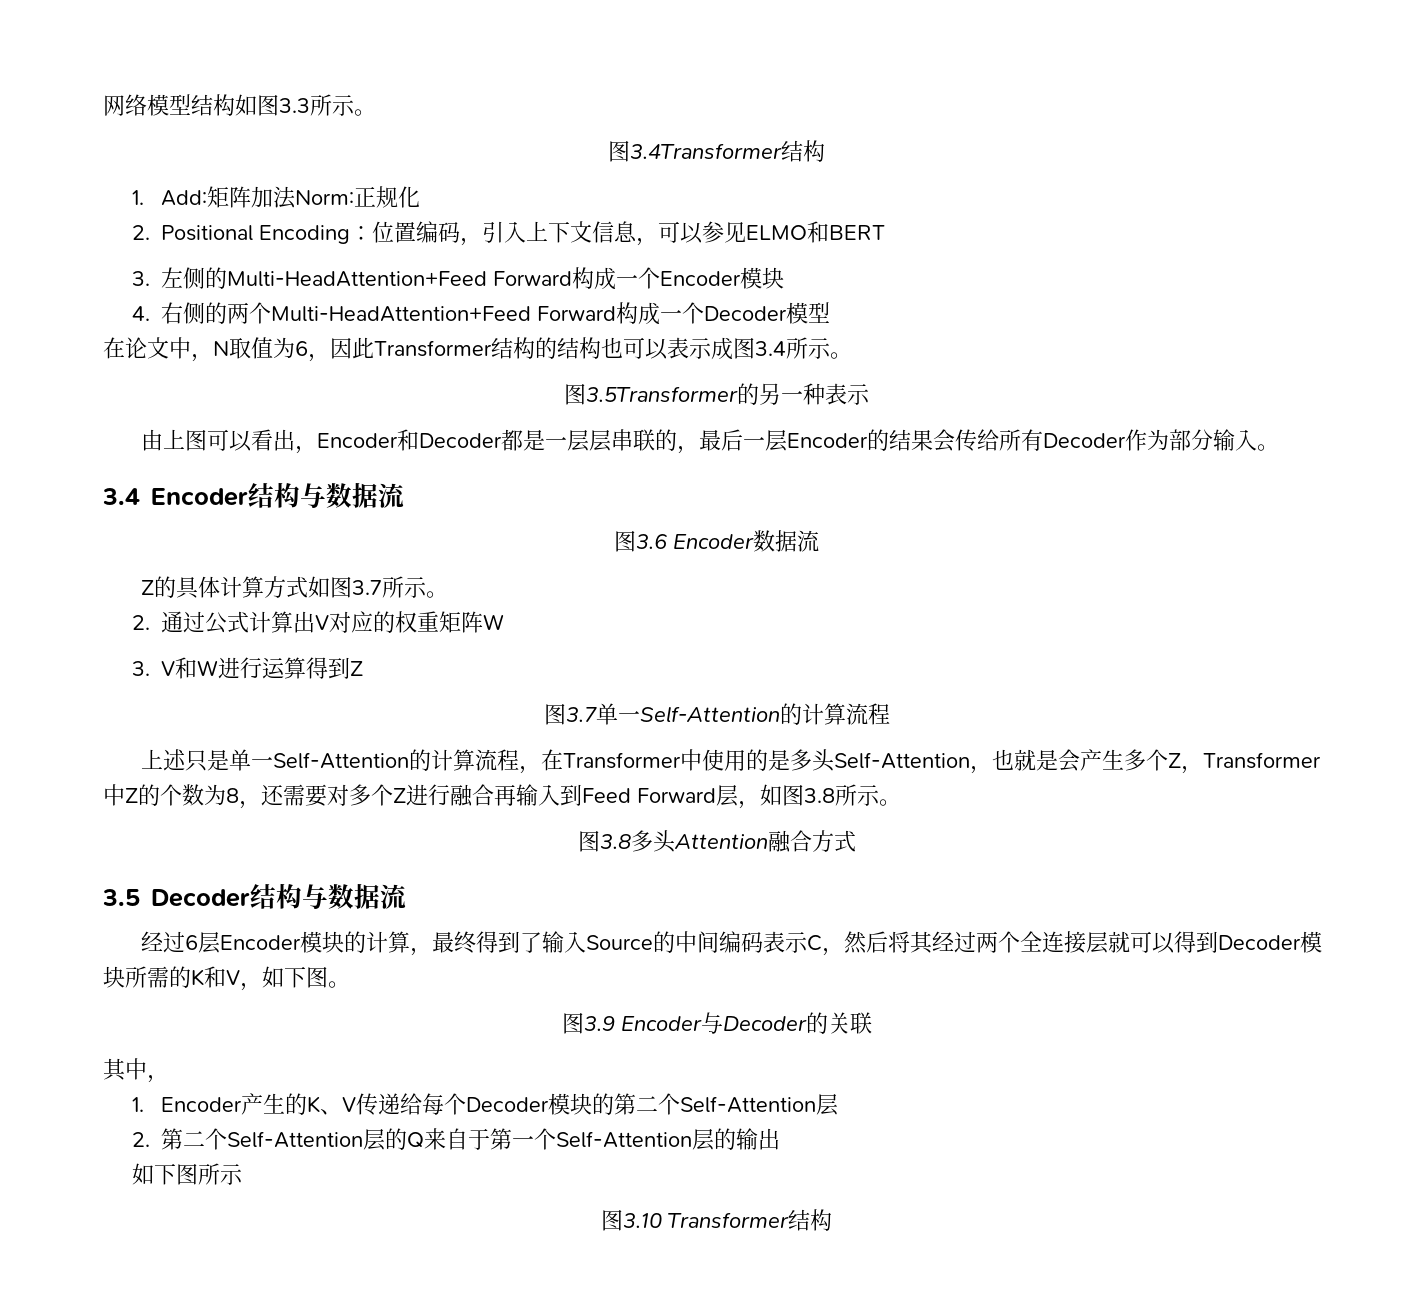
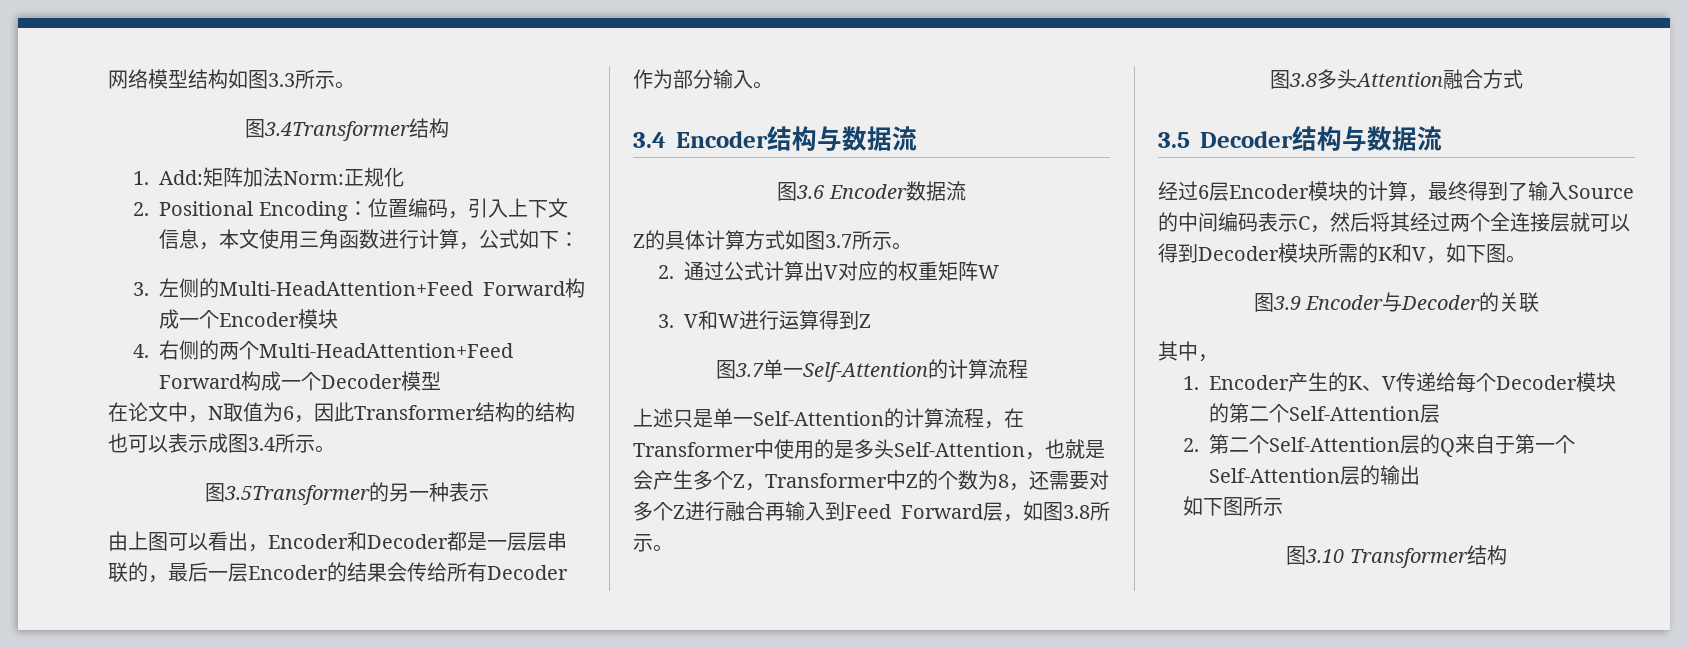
[657,221,885,244] 可以参见ELMO和BERT -> [219,229,580,250] 本文使用三角函数进行计算，公式如下：

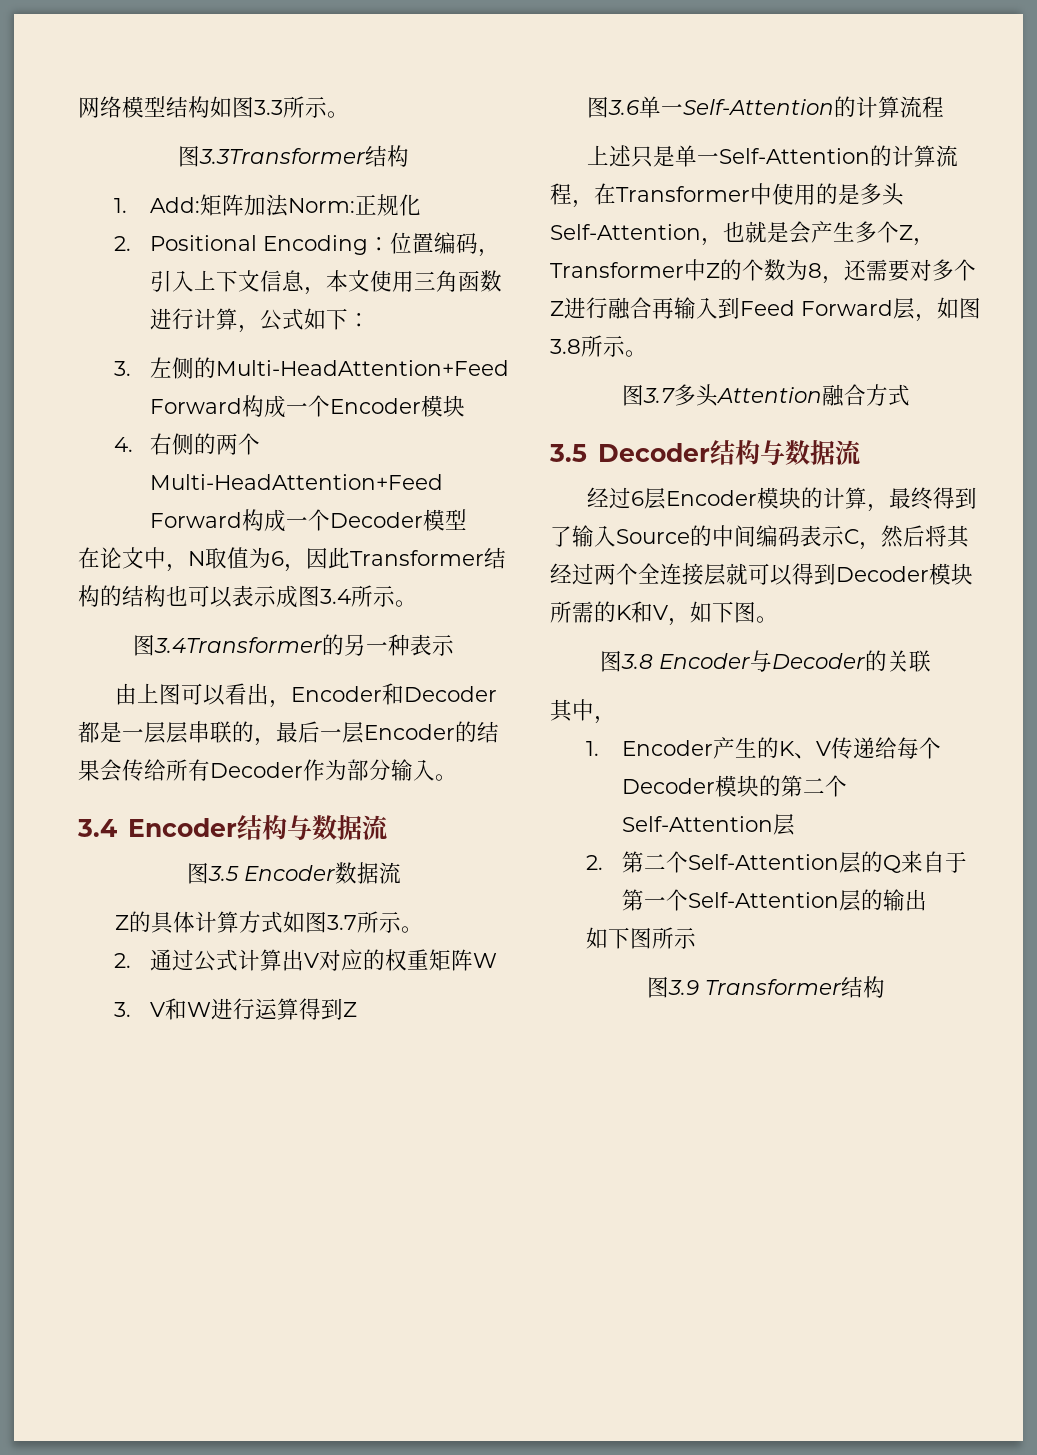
[263,121,410,141] 3.4Transformer -> [199,148,365,164] 3.3Transformer
[223,485,370,505] 3.5Transformer -> [154,637,322,653] 3.4Transformer
[796,185,826,199] 3.6 -> [207,866,239,881] 3.5
[734,363,764,377] 3.7 -> [608,100,640,115] 3.6
[1289,73,1317,87] 3.8 -> [642,388,675,403] 3.7
[1272,296,1301,310] 3.9 -> [621,654,653,669] 3.8
[1305,549,1345,563] 3.10 -> [667,980,699,995] 3.9

